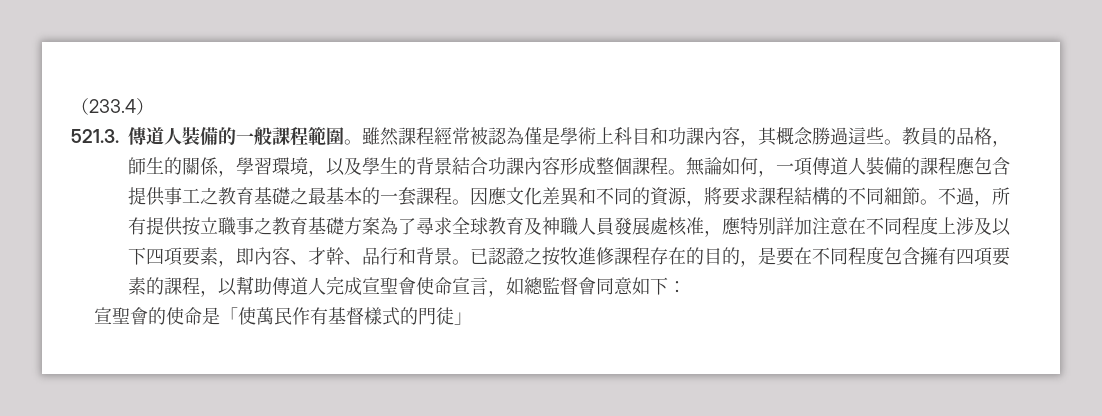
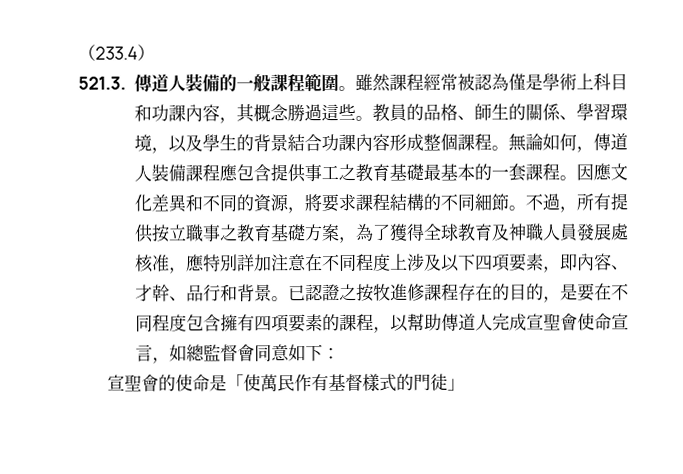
[992,140,1010,147] ， -> [456,115,475,121] 、
[218,170,236,177] ， -> [558,115,577,121] 、
[776,157,920,176] 一項傳道人裝備的 -> [592,133,628,151] [133,164,186,182] 傳道人裝備
[290,187,308,205] 之 -> (424, 172) none
[380,217,452,235] 為了尋求 -> [338,223,425,244] ，為了獲得

